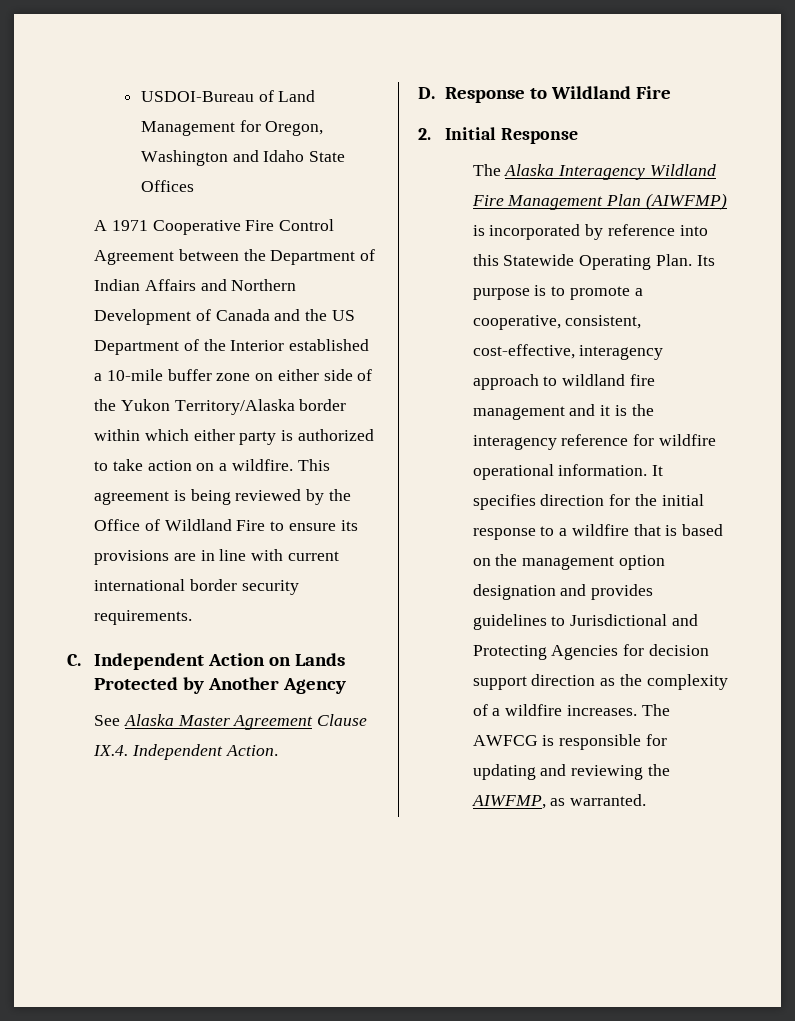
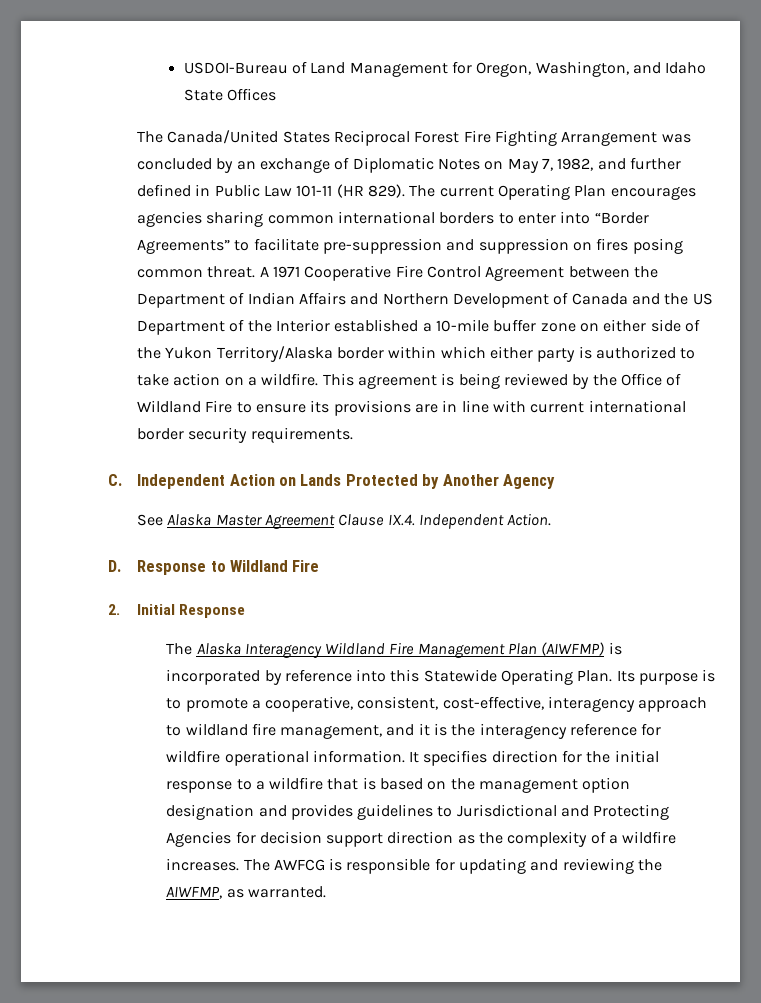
[140,150,228,166] Washington -> [535,61,629,77] Washington,
(194, 186) none -> [137,130,691,146] [137,157,681,173] [137,184,696,200] [137,211,649,227] [137,238,683,254] [137,266,256,278] The Canada/United States Reciprocal Forest Fire Fighting Arrangement was concluded by an exchange of Diplomatic Notes on May 7, 1982, and further defined in Public Law 101-11 (HR 829). The current Operating Plan encourages agencies sharing common international borders to enter into “Border Agreements” to facilitate pre-suppression and suppression on fires posing common threat.
[472,406,565,420] management -> [280,725,383,739] management,

